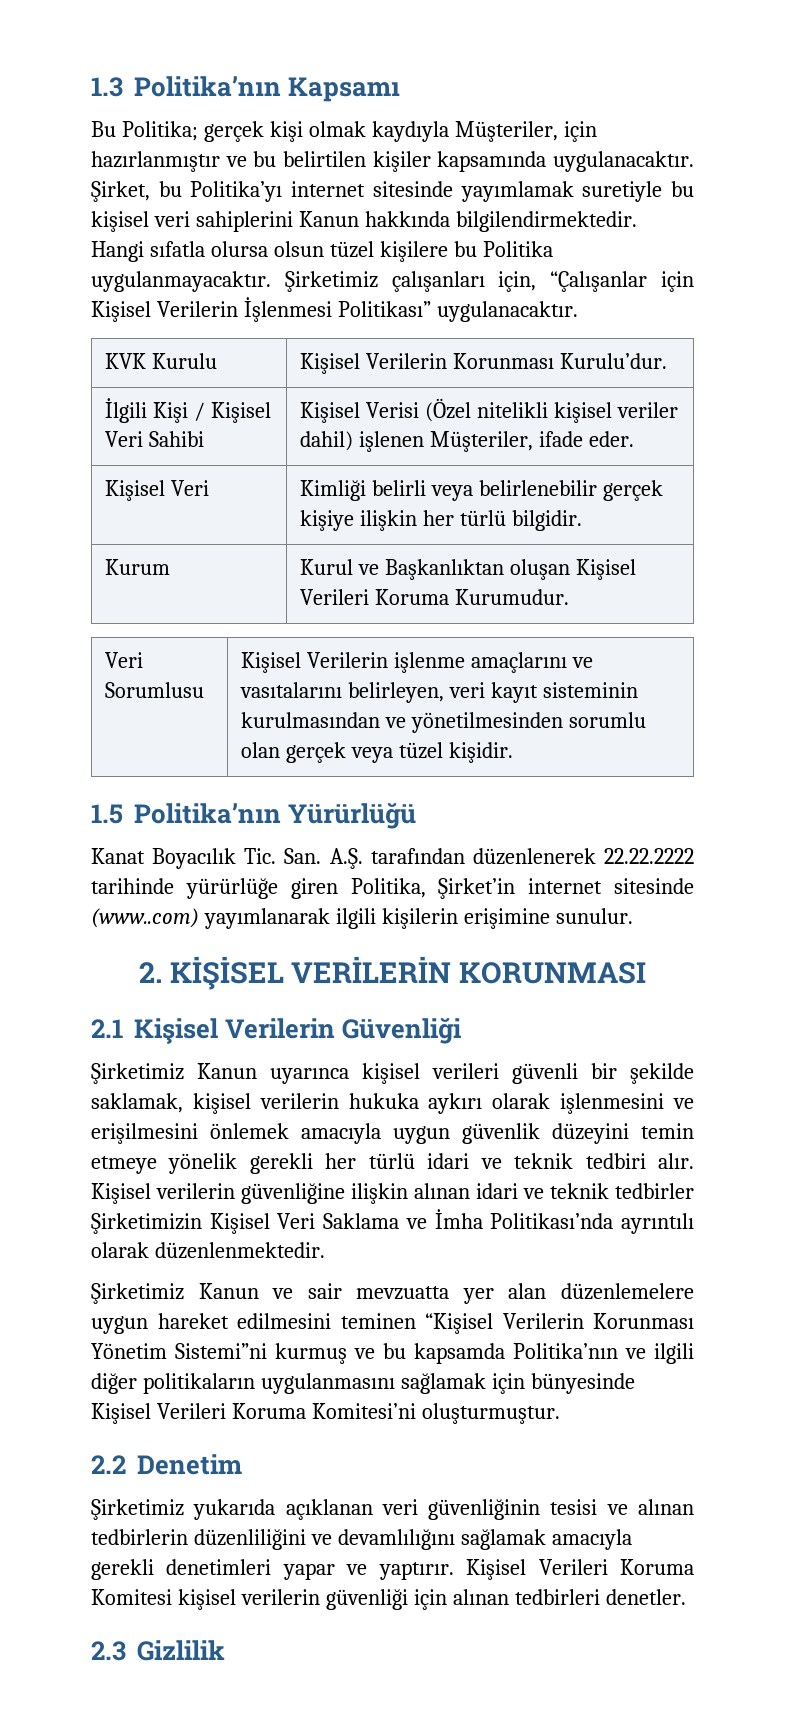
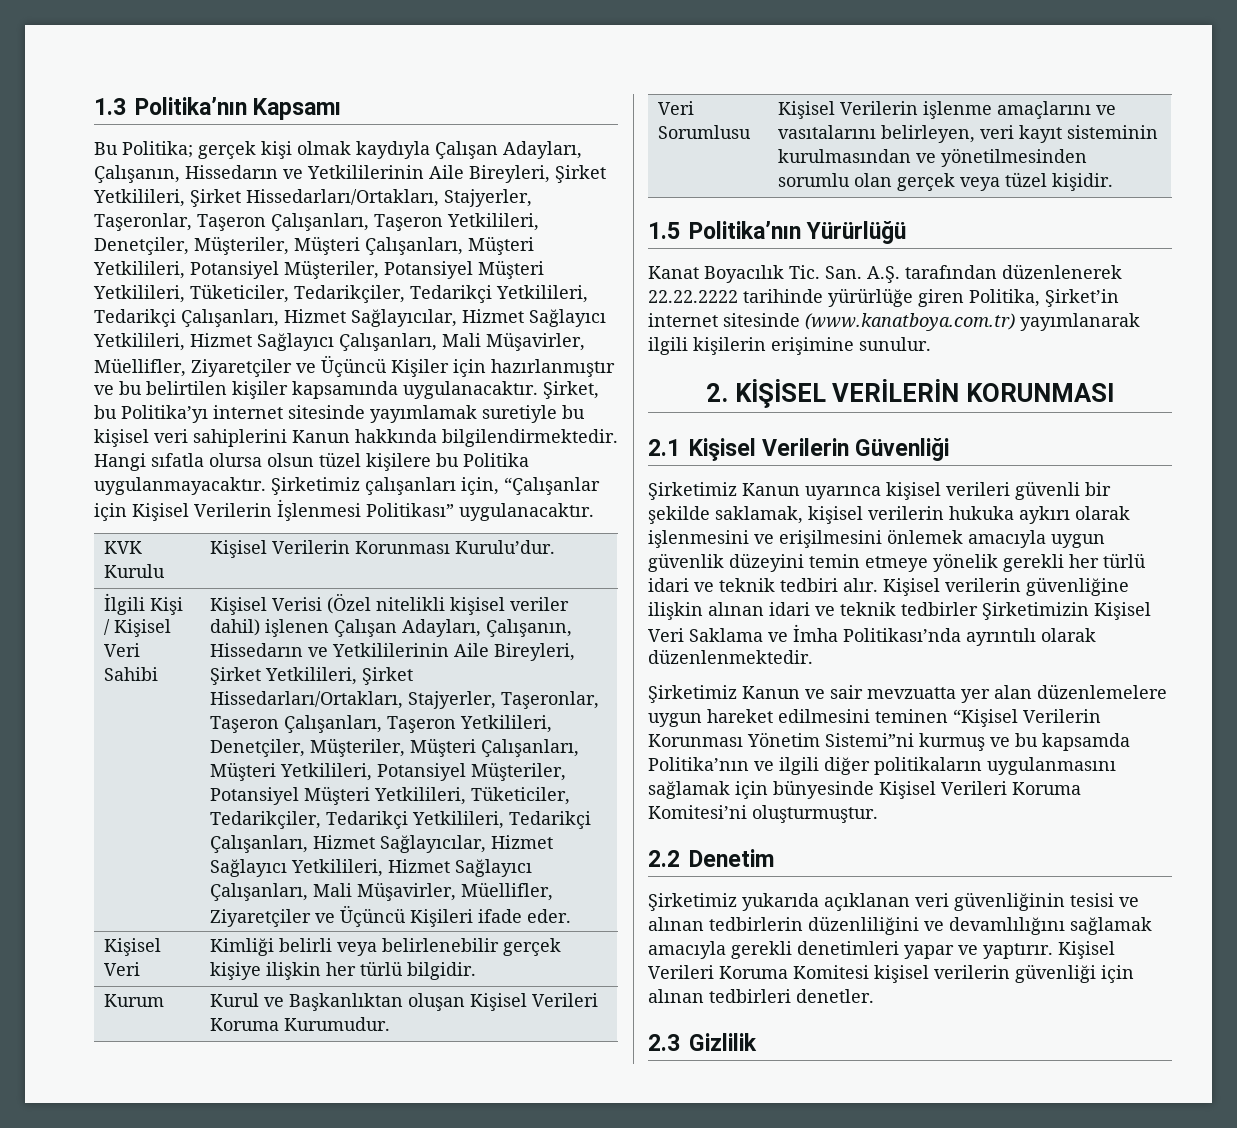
[454,121,558,142] Müşteriler, -> [435,141,582,159] [94,165,606,183] [93,189,532,207] [94,213,539,231] [94,236,534,255] [93,260,544,279] [93,284,588,303] [94,309,606,327] [93,332,585,351] [94,355,449,377] Çalışan Adayları, Çalışanın, Hissedarın ve Yetkililerinin Aile Bireyleri, Şirket Yetkilileri, Şirket Hissedarları/Ortakları, Stajyerler, Taşeronlar, Taşeron Çalışanları, Taşeron Yetkilileri, Denetçiler, Müşteriler, Müşteri Çalışanları, Müşteri Yetkilileri, Potansiyel Müşteriler, Potansiyel Müşteri Yetkilileri, Tüketiciler, Tedarikçiler, Tedarikçi Yetkilileri, Tedarikçi Çalışanları, Hizmet Sağlayıcılar, Hizmet Sağlayıcı Yetkilileri, Hizmet Sağlayıcı Çalışanları, Mali Müşavirler, Müellifler, Ziyaretçiler ve Üçüncü Kişiler
[430,431,534,452] Müşteriler, -> [334,619,573,637] [210,643,576,661] [210,667,414,685] [210,691,600,709] [210,715,553,733] [210,738,580,757] [210,762,567,781] [210,786,571,805] [210,811,592,829] [210,835,554,853] [210,859,533,877] [210,882,554,901] [210,905,474,927] Çalışan Adayları, Çalışanın, Hissedarın ve Yetkililerinin Aile Bireyleri, Şirket Yetkilileri, Şirket Hissedarları/Ortakları, Stajyerler, Taşeronlar, Taşeron Çalışanları, Taşeron Yetkilileri, Denetçiler, Müşteriler, Müşteri Çalışanları, Müşteri Yetkilileri, Potansiyel Müşteriler, Potansiyel Müşteri Yetkilileri, Tüketiciler, Tedarikçiler, Tedarikçi Yetkilileri, Tedarikçi Çalışanları, Hizmet Sağlayıcılar, Hizmet Sağlayıcı Yetkilileri, Hizmet Sağlayıcı Çalışanları, Mali Müşavirler, Müellifler, Ziyaretçiler ve Üçüncü Kişileri
[91,908,199,928] (www..com) -> [805,313,1015,331] (www.kanatboya.com.tr)

